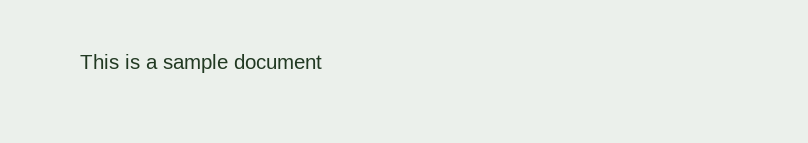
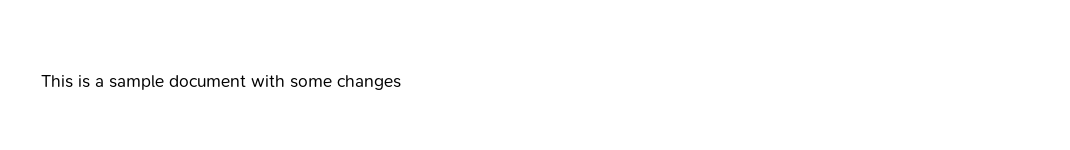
(322, 61) none -> [251,75,401,90] with some changes

